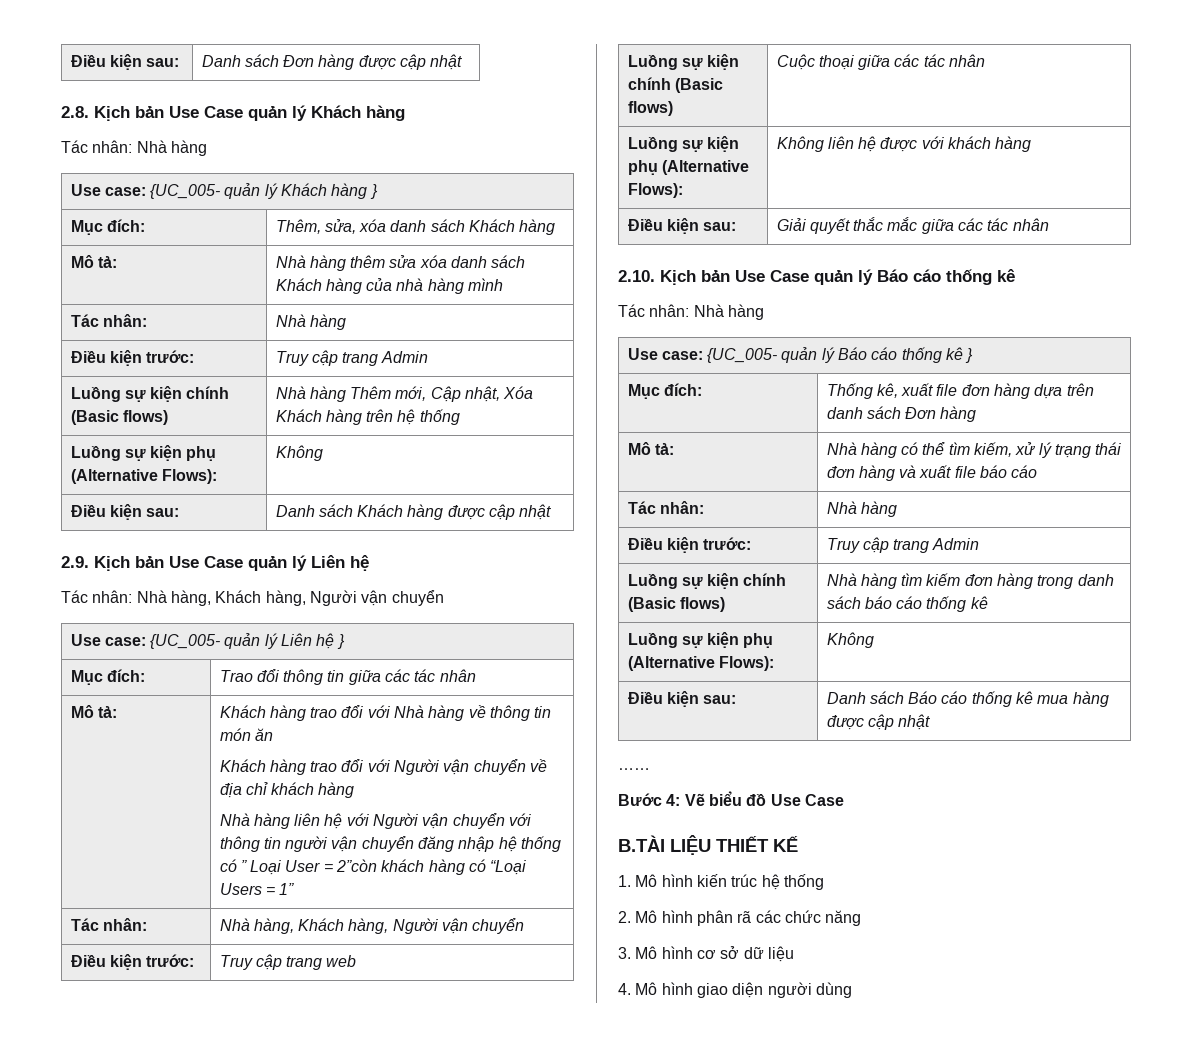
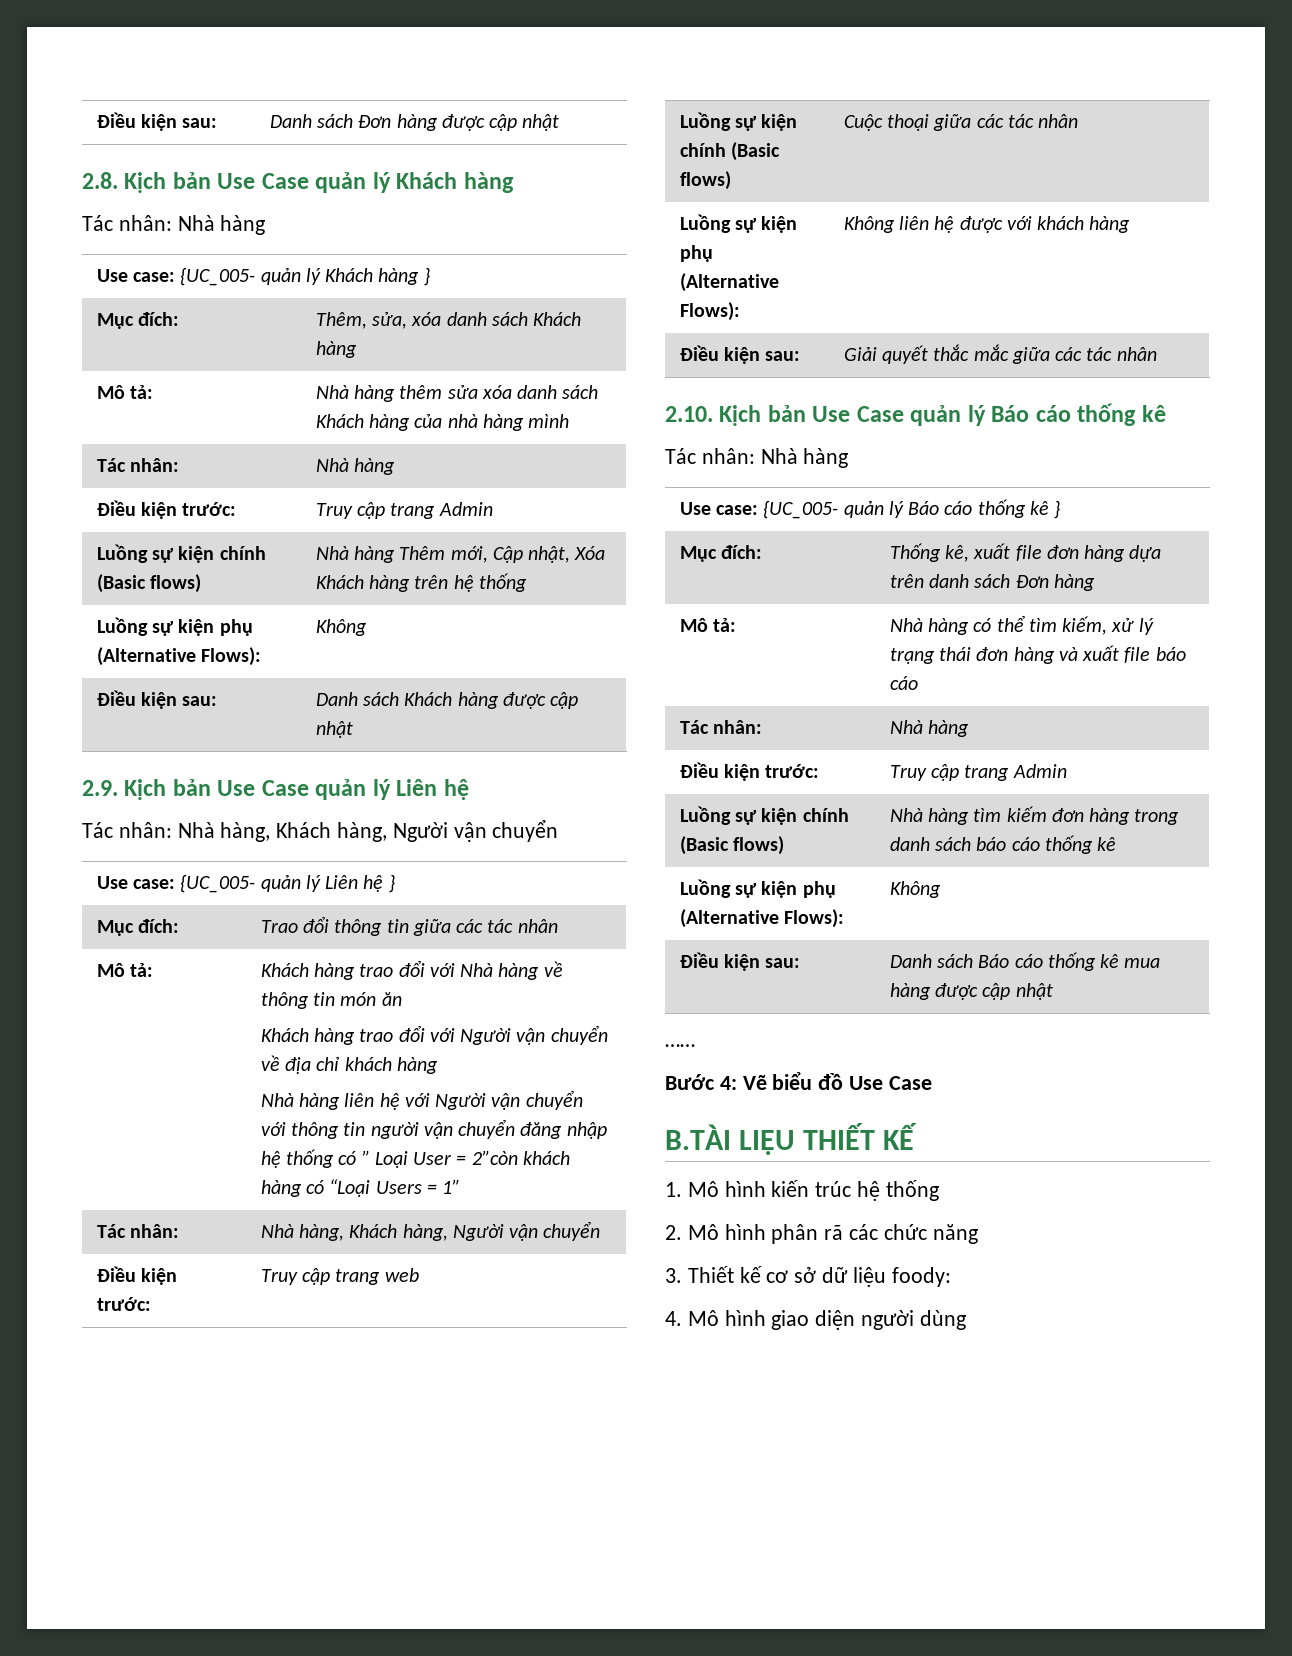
[635,946,693,959] Mô hình -> [687,1266,762,1283] Thiết kế
(794, 954) none -> [891,1267,951,1287] foody:

